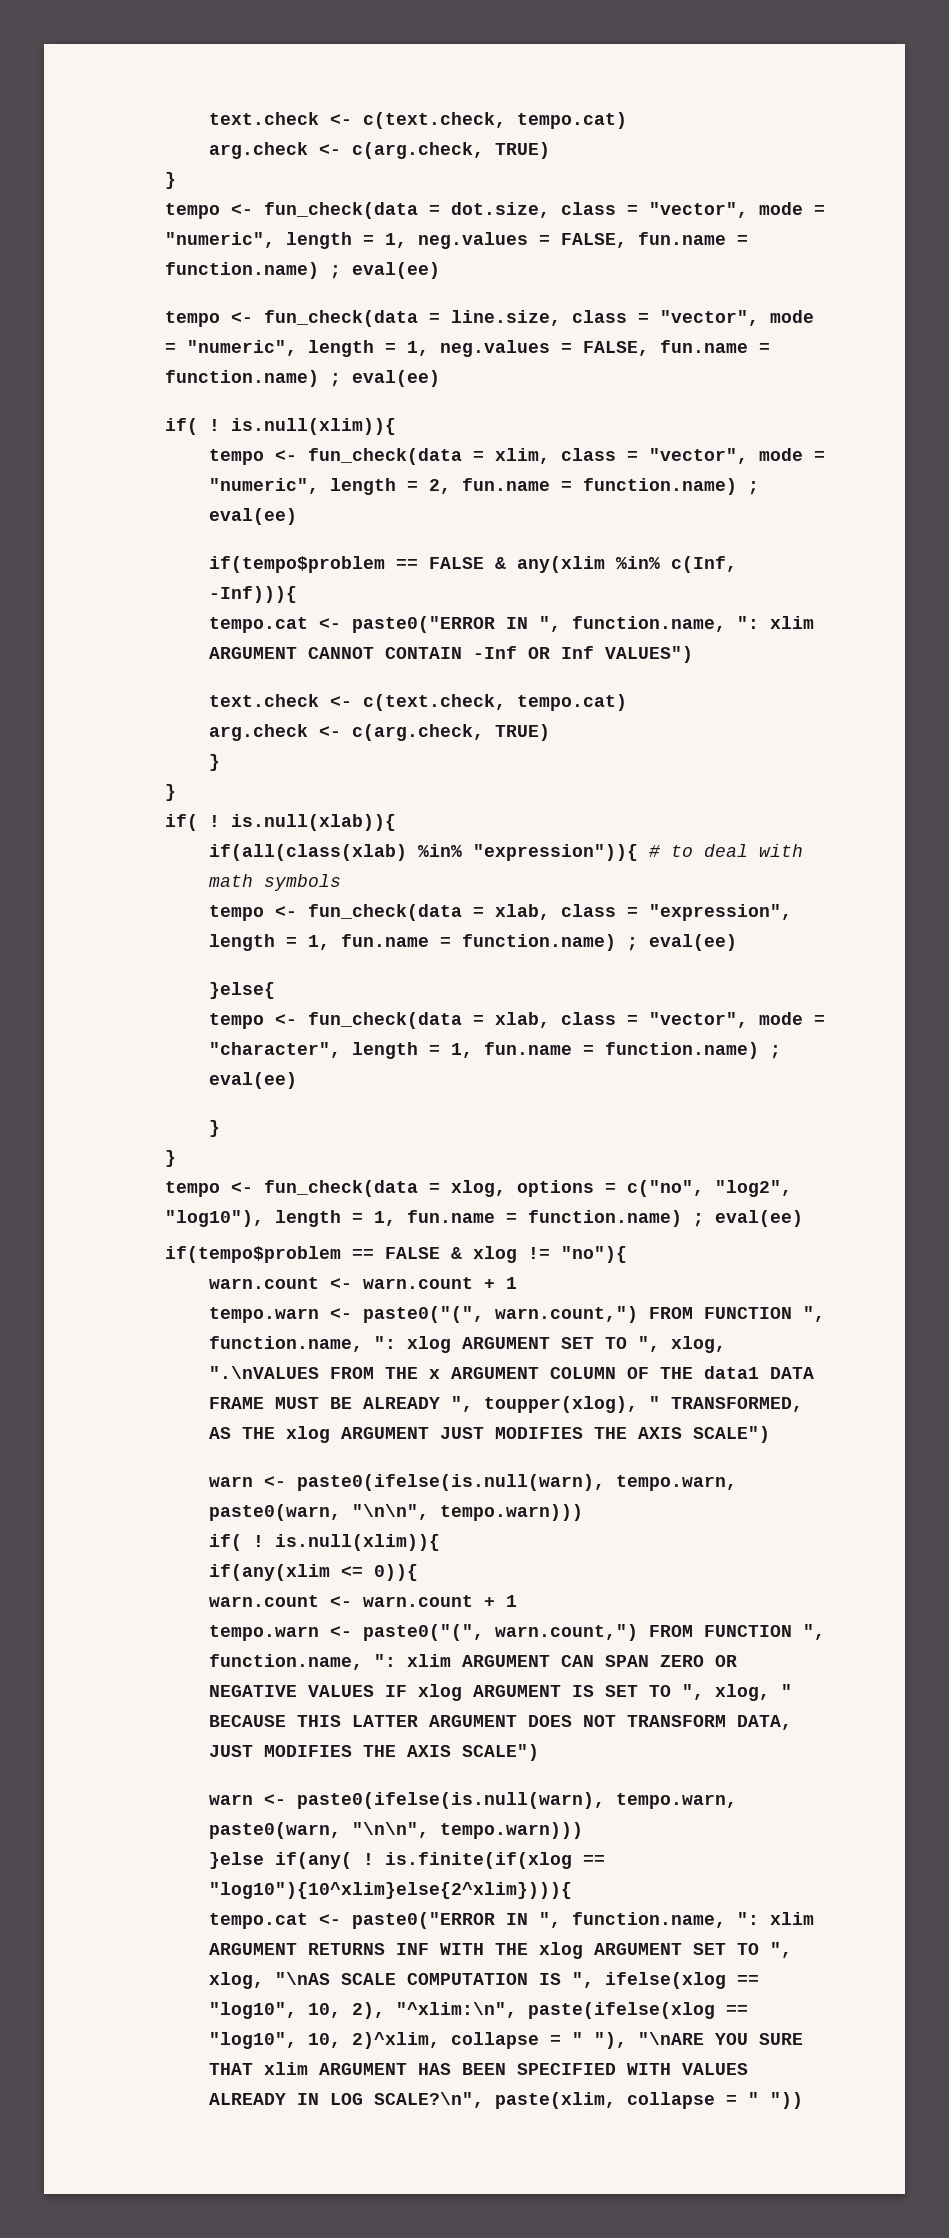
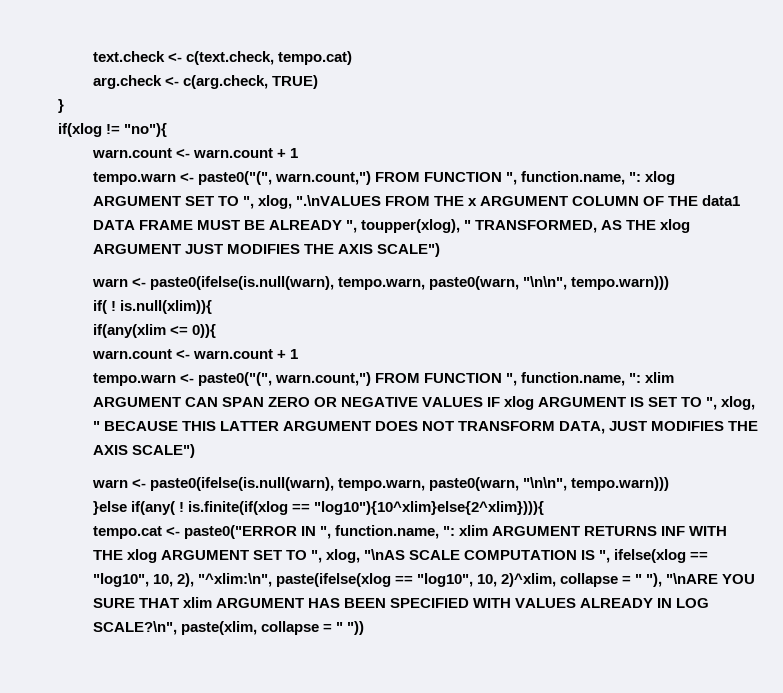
[208,112,627,129] [208,142,550,159] [164,172,176,189] [164,202,825,219] [164,232,748,249] [164,262,440,279] [164,310,814,327] [164,340,770,357] [164,370,440,387] [164,418,396,435] [208,448,825,465] [208,478,759,495] [208,508,297,525] [208,556,737,573] [208,586,297,603] [208,616,814,633] [208,646,693,663] [208,694,627,711] [208,724,550,741] [208,754,220,771] [164,784,176,801] [164,814,396,831] [208,844,803,861] [208,874,341,891] [208,904,792,921] [208,934,737,951] [208,982,275,999] [208,1012,825,1029] [208,1042,781,1059] [208,1072,297,1089] [208,1120,220,1137] [164,1150,176,1167] [164,1180,792,1197] [164,1210,803,1227] [164,1246,517,1263] text.check <- c(text.check, tempo.cat) // arg.check <- c(arg.check, TRUE) // } // tempo <- fun_check(data = dot.size, class = "vector", mode = "numeric", length = 1, neg.values = FALSE, fun.name = function.name) ; eval(ee) // tempo <- fun_check(data = line.size, class = "vector", mode = "numeric", length = 1, neg.values = FALSE, fun.name = function.name) ; eval(ee) // if( ! is.null(xlim)){ // tempo <- fun_check(data = xlim, class = "vector", mode = "numeric", length = 2, fun.name = function.name) ; eval(ee) // if(tempo$problem == FALSE & any(xlim %in% c(Inf, -Inf))){ // tempo.cat <- paste0("ERROR IN ", function.name, ": xlim ARGUMENT CANNOT CONTAIN -Inf OR Inf VALUES") // text.check <- c(text.check, tempo.cat) // arg.check <- c(arg.check, TRUE) // } // } // if( ! is.null(xlab)){ // if(all(class(xlab) %in% "expression")){ # to deal with math symbols // tempo <- fun_check(data = xlab, class = "expression", length = 1, fun.name = function.name) ; eval(ee) // }else{ // tempo <- fun_check(data = xlab, class = "vector", mode = "character", length = 1, fun.name = function.name) ; eval(ee) // } // } // tempo <- fun_check(data = xlog, options = c("no", "log2", "log10"), length = 1, fun.name = function.name) ; eval(ee) // if(tempo$problem == FALSE & xlog -> [92,51,352,65] [92,75,318,89] [58,99,65,113] [58,123,103,137] text.check <- c(text.check, tempo.cat) // arg.check <- c(arg.check, TRUE) // } // if(xlog

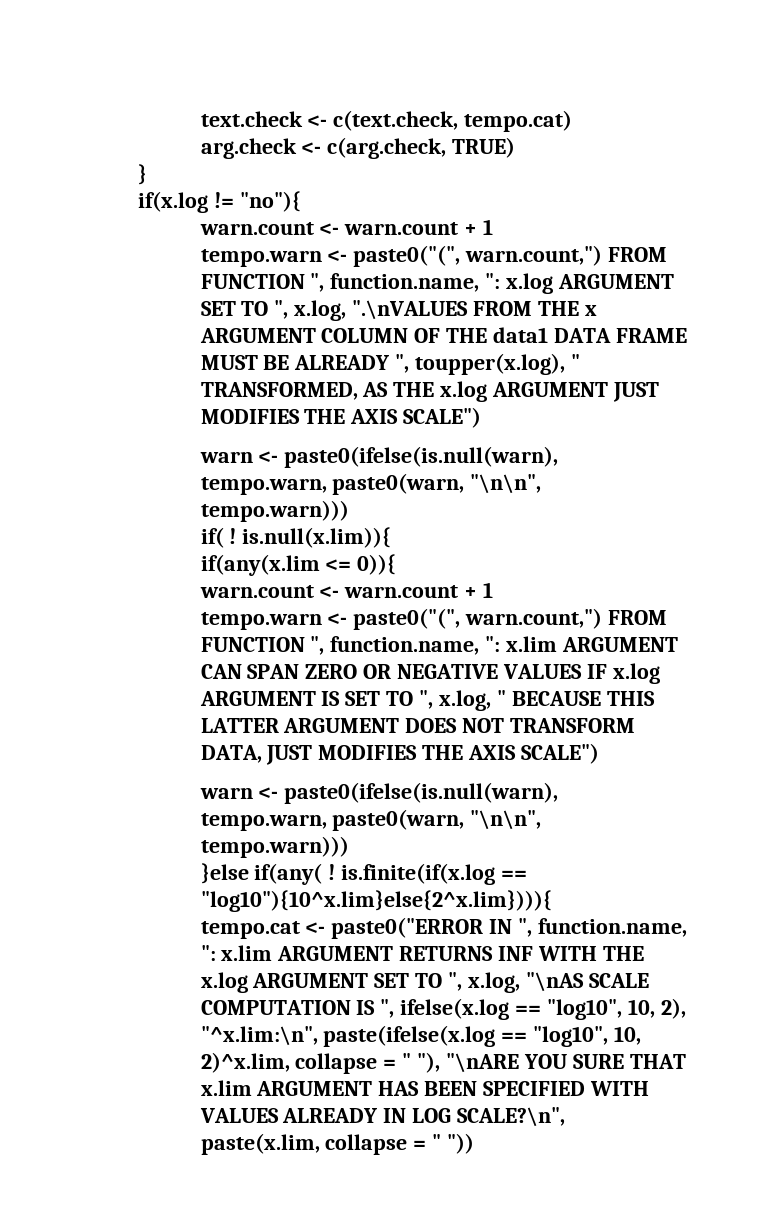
[58,123,103,137] if(xlog -> [138,191,209,213] if(x.log
[645,171,676,185] [92,195,292,209] xlog ARGUMENT SET TO ", xlog, -> [506,273,675,294] [200,300,347,321] x.log ARGUMENT SET TO ", x.log,
[361,219,461,233] toupper(xlog), -> [415,353,566,375] toupper(x.log),
[660,219,691,233] xlog -> [440,381,488,402] x.log
[119,300,212,314] [92,324,166,338] is.null(xlim)){ // if(any(xlim -> [242,527,392,548] [200,554,320,576] is.null(x.lim)){ // if(any(x.lim
[645,372,675,383] xlim -> [506,636,558,652] x.lim
[504,396,535,410] xlog -> [613,663,661,684] x.log
[721,396,756,410] xlog, -> [439,690,492,711] x.log,
[187,501,544,515] is.finite(if(xlog == "log10"){10^xlim}else{2^xlim}))){ -> [341,863,528,885] [200,890,552,912] is.finite(if(x.log == "log10"){10^x.lim}else{2^x.lim}))){
[459,525,489,536] xlim -> [221,945,273,961] x.lim
[126,549,361,563] xlog ARGUMENT SET TO ", xlog, -> [200,972,521,993] x.log ARGUMENT SET TO ", x.log,
[614,549,687,563] ifelse(xlog -> [400,998,510,1020] ifelse(x.log
[197,573,557,587] "^xlim:\n", paste(ifelse(xlog == "log10", 10, 2)^xlim, -> [200,1025,642,1047] [200,1052,290,1073] "^x.lim:\n", paste(ifelse(x.log == "log10", 10, 2)^x.lim,
[182,597,212,608] xlim -> [200,1080,252,1096] x.lim
[180,621,257,635] paste(xlim, -> [200,1133,320,1155] paste(x.lim,

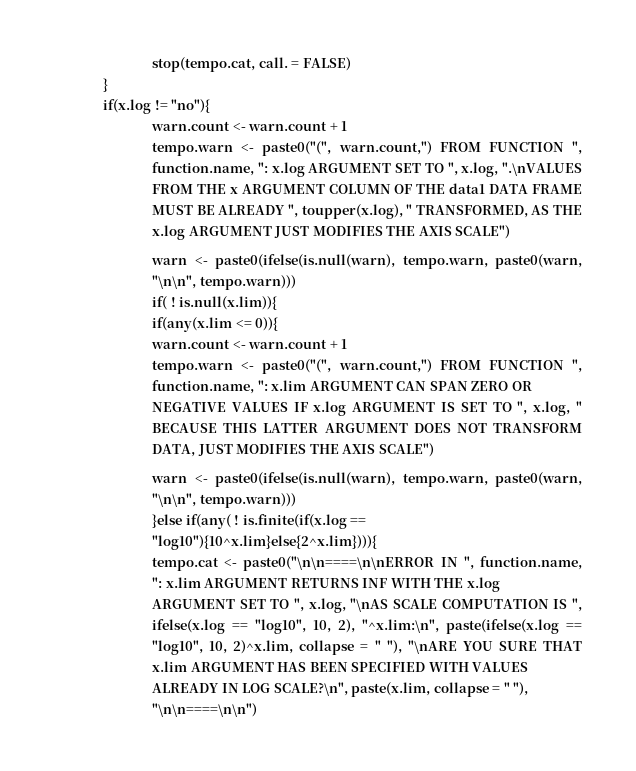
[200,110,573,132] [200,137,516,159] text.check <- c(text.check, tempo.cat) // arg.check <- c(arg.check, TRUE) -> [152,57,351,72] stop(tempo.cat, call. = FALSE)
[331,917,484,939] paste0("ERROR -> [243,556,435,571] paste0("\n\n====\n\nERROR
[447,1133,475,1154] ")) -> [513,682,529,696] [152,703,258,717] "), "\n\n====\n\n")

